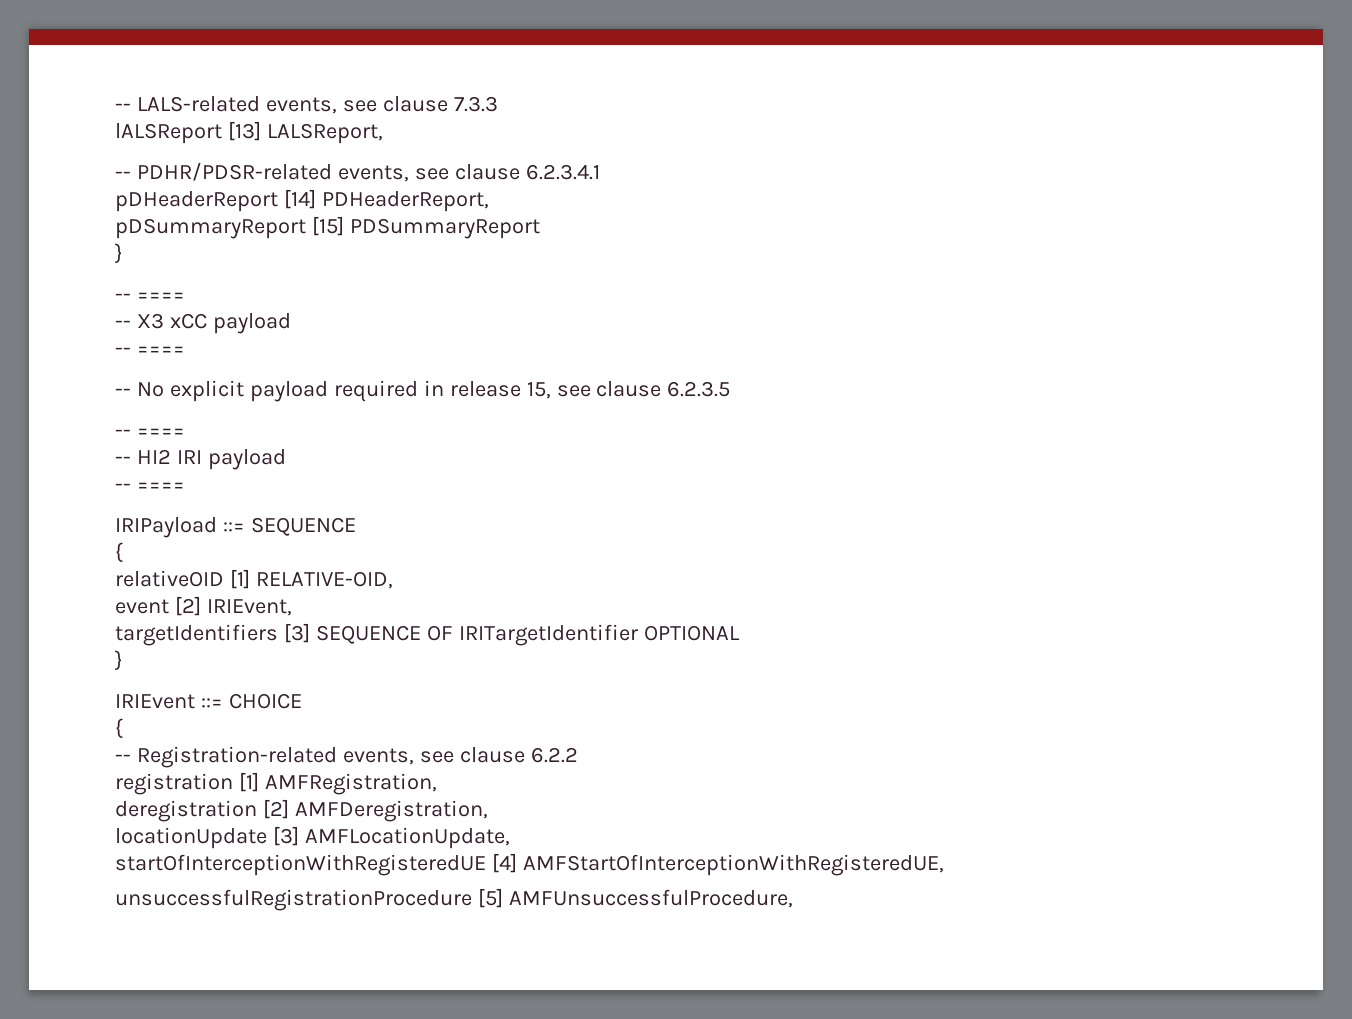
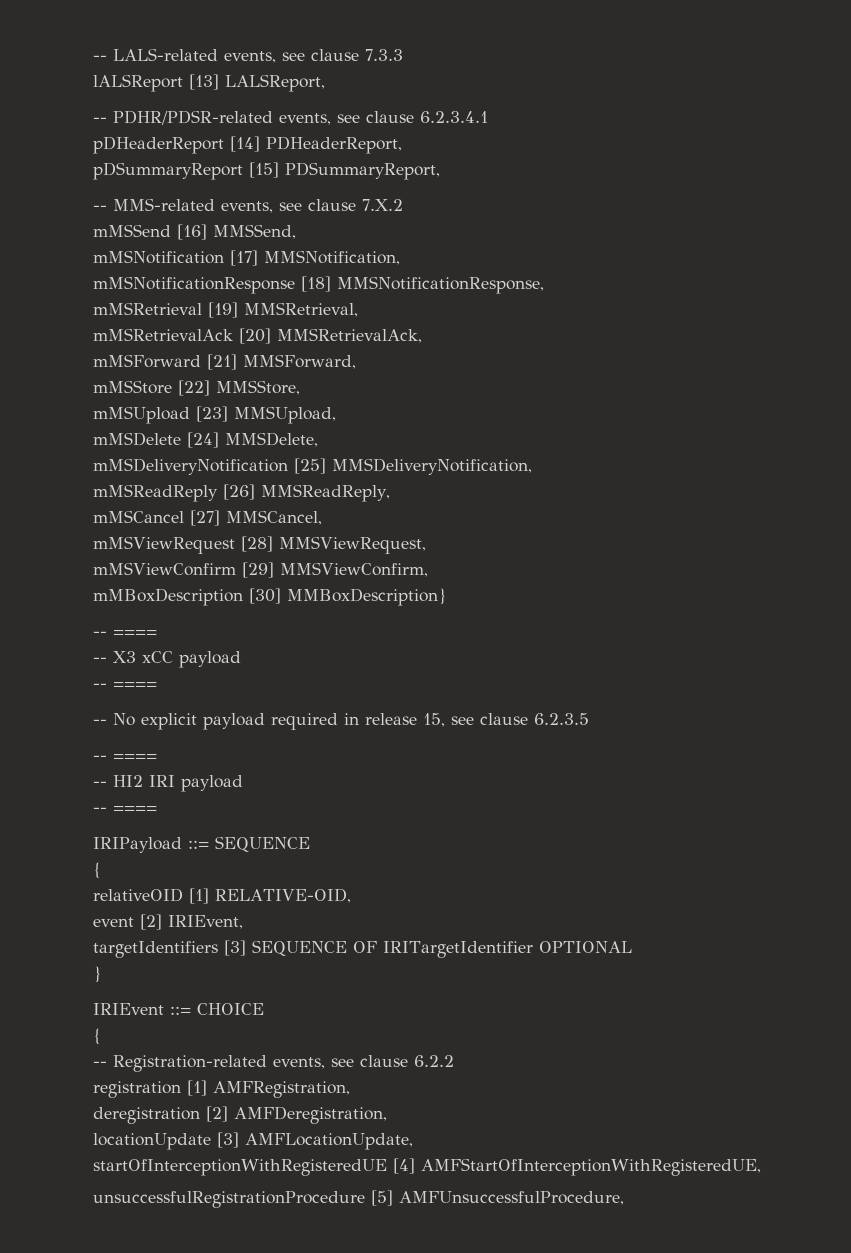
[349,218,540,239] [115,243,123,264] PDSummaryReport // } -> [285,162,440,180] [93,198,403,213] [93,224,296,240] [93,250,400,266] [93,276,544,294] [93,302,358,318] [93,328,422,344] [93,354,356,370] [93,380,300,396] [93,406,336,424] [93,432,318,448] [93,458,532,475] [93,484,390,502] [93,510,322,526] [93,536,426,554] [93,562,428,578] [93,588,447,606] PDSummaryReport, // -- MMS-related events, see clause 7.X.2 // mMSSend [16] MMSSend, // mMSNotification [17] MMSNotification, // mMSNotificationResponse [18] MMSNotificationResponse, // mMSRetrieval [19] MMSRetrieval, // mMSRetrievalAck [20] MMSRetrievalAck, // mMSForward [21] MMSForward, // mMSStore [22] MMSStore, // mMSUpload [23] MMSUpload, // mMSDelete [24] MMSDelete, // mMSDeliveryNotification [25] MMSDeliveryNotification, // mMSReadReply [26] MMSReadReply, // mMSCancel [27] MMSCancel, // mMSViewRequest [28] MMSViewRequest, // mMSViewConfirm [29] MMSViewConfirm, // mMBoxDescription [30] MMBoxDescription}

